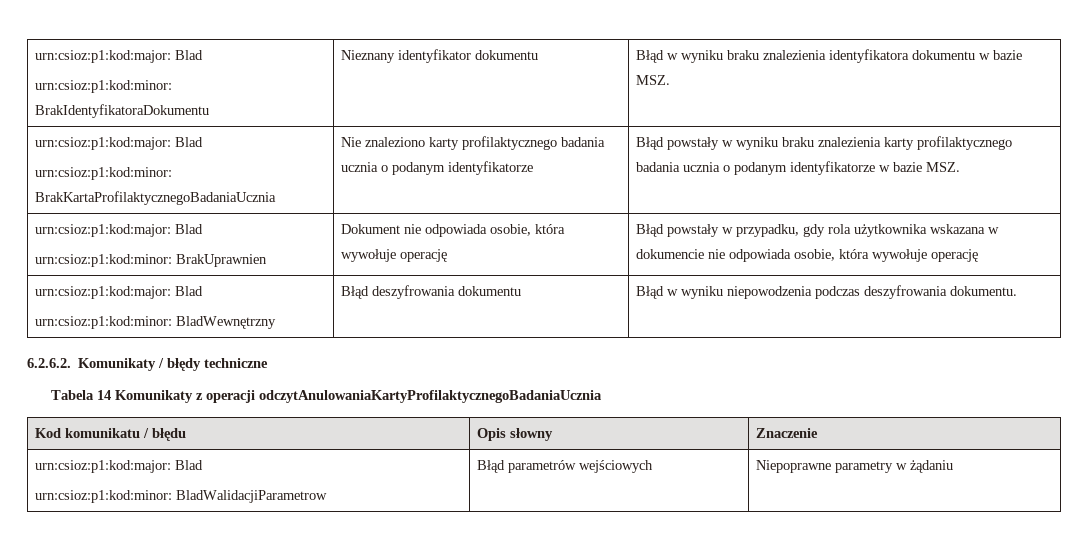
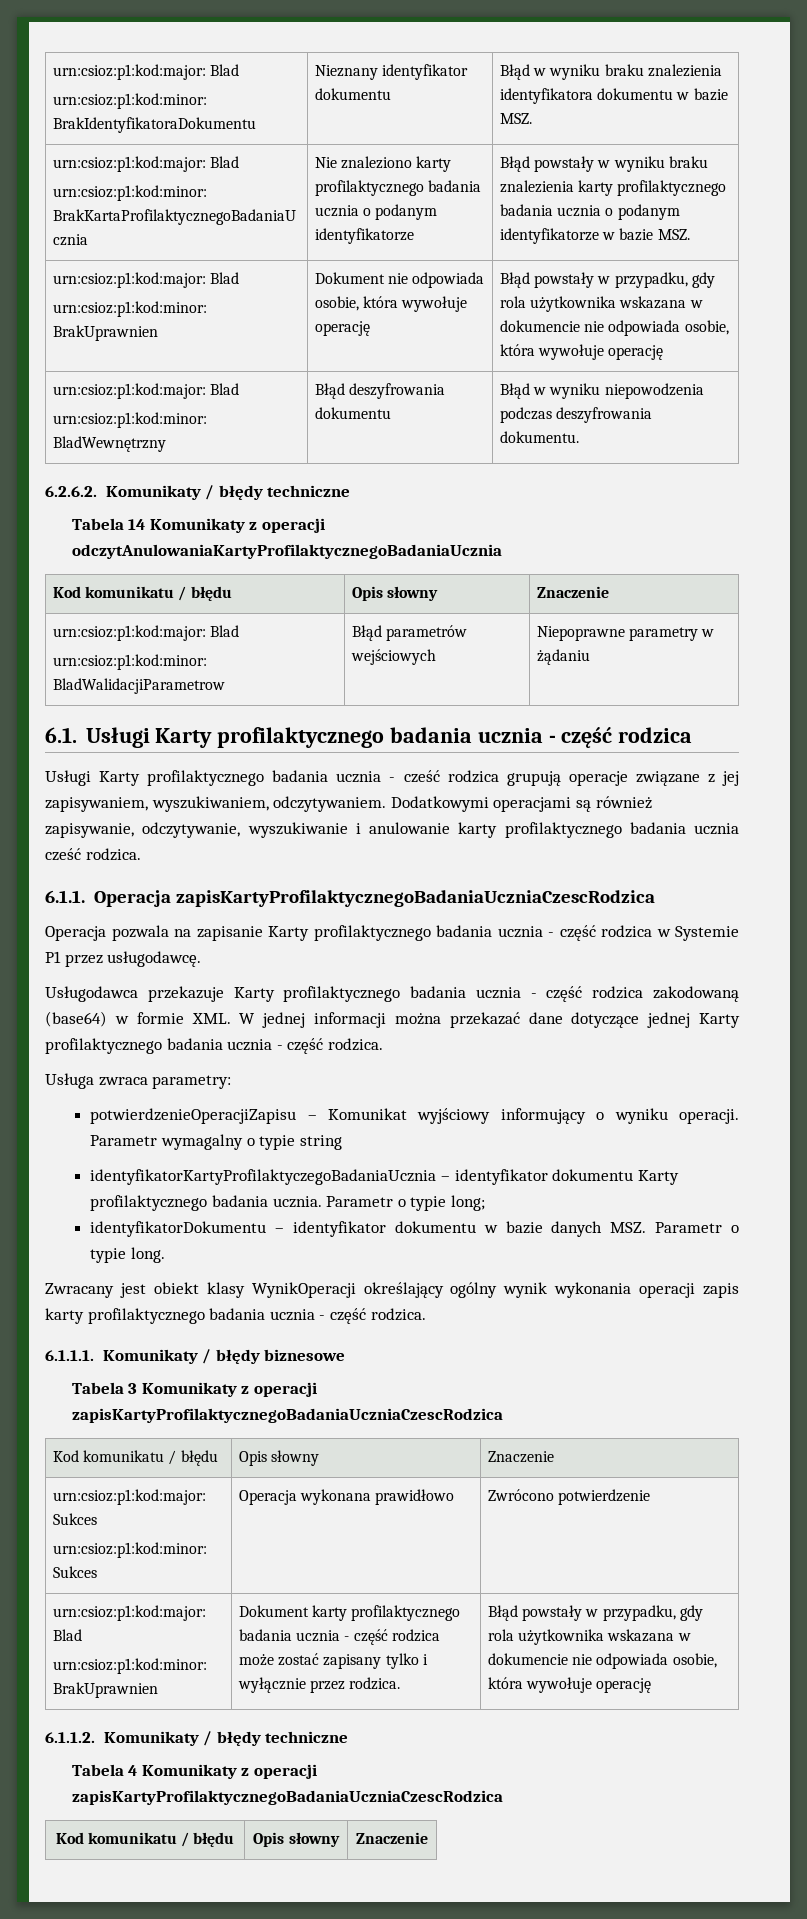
(954, 466) none -> [45,727,693,748] [45,770,739,786] [45,796,652,812] [45,822,739,838] [45,848,141,861] [45,890,655,907] [45,925,739,941] [45,951,202,967] [45,986,739,1002] [45,1011,740,1028] [45,1038,383,1054] [45,1073,232,1089] [90,1108,739,1124] [90,1134,342,1150] [90,1169,679,1185] [90,1195,485,1211] [90,1221,739,1237] [90,1247,165,1263] [45,1282,739,1298] [45,1308,426,1324] [45,1349,346,1364] [71,1382,318,1397] [71,1408,503,1423] [53,1450,218,1466] [239,1450,320,1466] [488,1451,555,1463] [53,1489,207,1505] [53,1513,98,1525] [53,1542,208,1558] [53,1566,98,1578] [239,1489,455,1505] [488,1489,651,1505] [53,1605,207,1621] [53,1629,83,1641] [53,1658,208,1674] [53,1682,159,1698] [239,1605,461,1621] [239,1629,440,1645] [239,1653,428,1669] [238,1677,401,1693] [488,1605,703,1621] [488,1629,691,1645] [488,1653,717,1669] [488,1677,652,1693] [45,1731,349,1746] [71,1764,318,1779] [71,1790,503,1805] [55,1832,235,1847] [253,1832,340,1847] [356,1832,428,1844] // 6.1. Usługi Karty profilaktycznego badania ucznia - część rodzica // Usługi Karty profilaktycznego badania ucznia - cześć rodzica grupują operacje związane z jej zapisywaniem, wyszukiwaniem, odczytywaniem. Dodatkowymi operacjami są również zapisywanie, odczytywanie, wyszukiwanie i anulowanie karty profilaktycznego badania ucznia cześć rodzica. // 6.1.1. Operacja zapisKartyProfilaktycznegoBadaniaUczniaCzescRodzica // Operacja pozwala na zapisanie Karty profilaktycznego badania ucznia - część rodzica w Systemie P1 przez usługodawcę. // Usługodawca przekazuje Karty profilaktycznego badania ucznia - część rodzica zakodowaną (base64) w formie XML. W jednej informacji można przekazać dane dotyczące jednej Karty profilaktycznego badania ucznia - część rodzica. // Usługa zwraca parametry: // potwierdzenieOperacjiZapisu – Komunikat wyjściowy informujący o wyniku operacji. Parametr wymagalny o typie string // identyfikatorKartyProfilaktyczegoBadaniaUcznia – identyfikator dokumentu Karty profilaktycznego badania ucznia. Parametr o typie long; // identyfikatorDokumentu – identyfikator dokumentu w bazie danych MSZ. Parametr o typie long. // Zwracany jest obiekt klasy WynikOperacji określający ogólny wynik wykonania operacji zapis karty profilaktycznego badania ucznia - część rodzica. // 6.1.1.1. Komunikaty / błędy biznesowe // Tabela 3 Komunikaty z operacji zapisKartyProfilaktycznegoBadaniaUczniaCzescRodzica // Kod komunikatu / błędu | Opis słowny | Znaczenie // urn:csioz:p1:kod:major: Sukces // urn:csioz:p1:kod:minor: Sukces | Operacja wykonana prawidłowo | Zwrócono potwierdzenie // urn:csioz:p1:kod:major: Blad // urn:csioz:p1:kod:minor: BrakUprawnien | Dokument karty profilaktycznego badania ucznia - część rodzica może zostać zapisany tylko i wyłącznie przez rodzica. | Błąd powstały w przypadku, gdy rola użytkownika wskazana w dokumencie nie odpowiada osobie, która wywołuje operację // 6.1.1.2. Komunikaty / błędy techniczne // Tabela 4 Komunikaty z operacji zapisKartyProfilaktycznegoBadaniaUczniaCzescRodzica // Kod komunikatu / błędu | Opis słowny | Znaczenie

